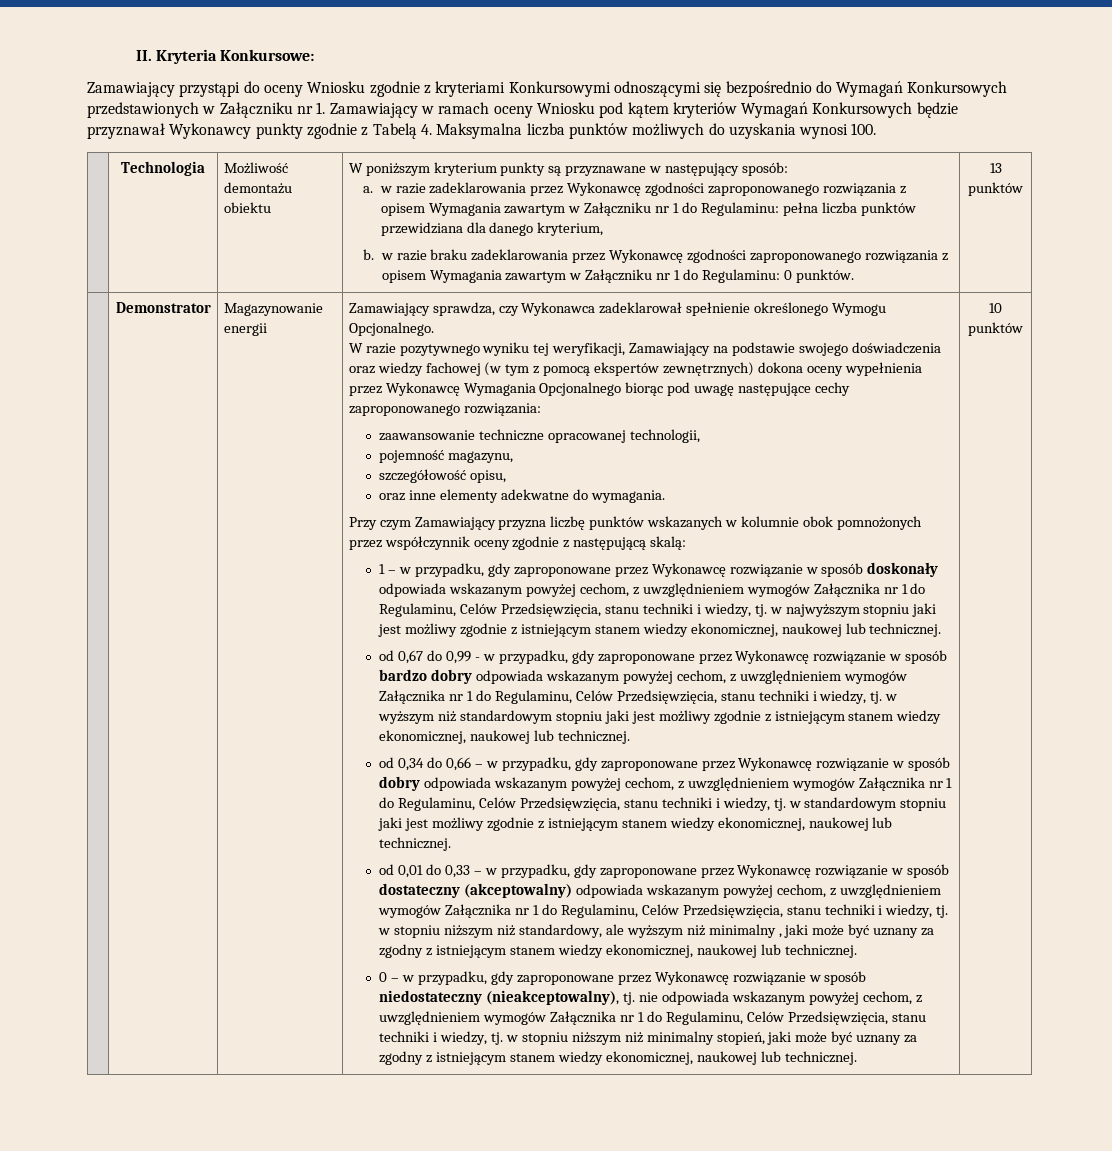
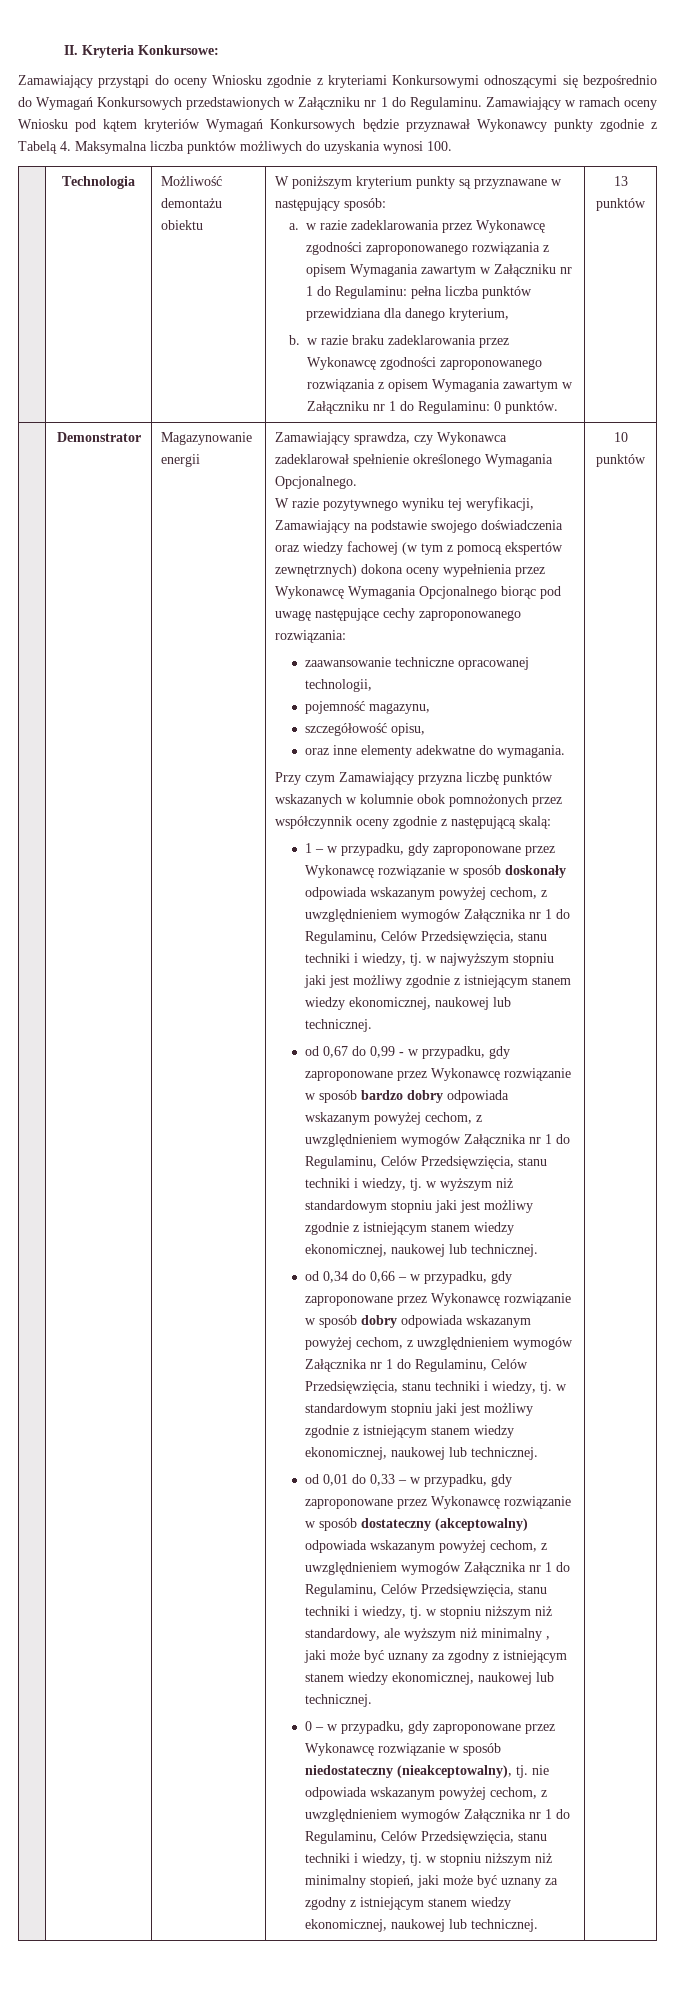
[316,102,326,114] 1. -> [380,97,482,110] 1 do Regulaminu.
[832,303,887,316] Wymogu -> [485,454,554,467] Wymagania

